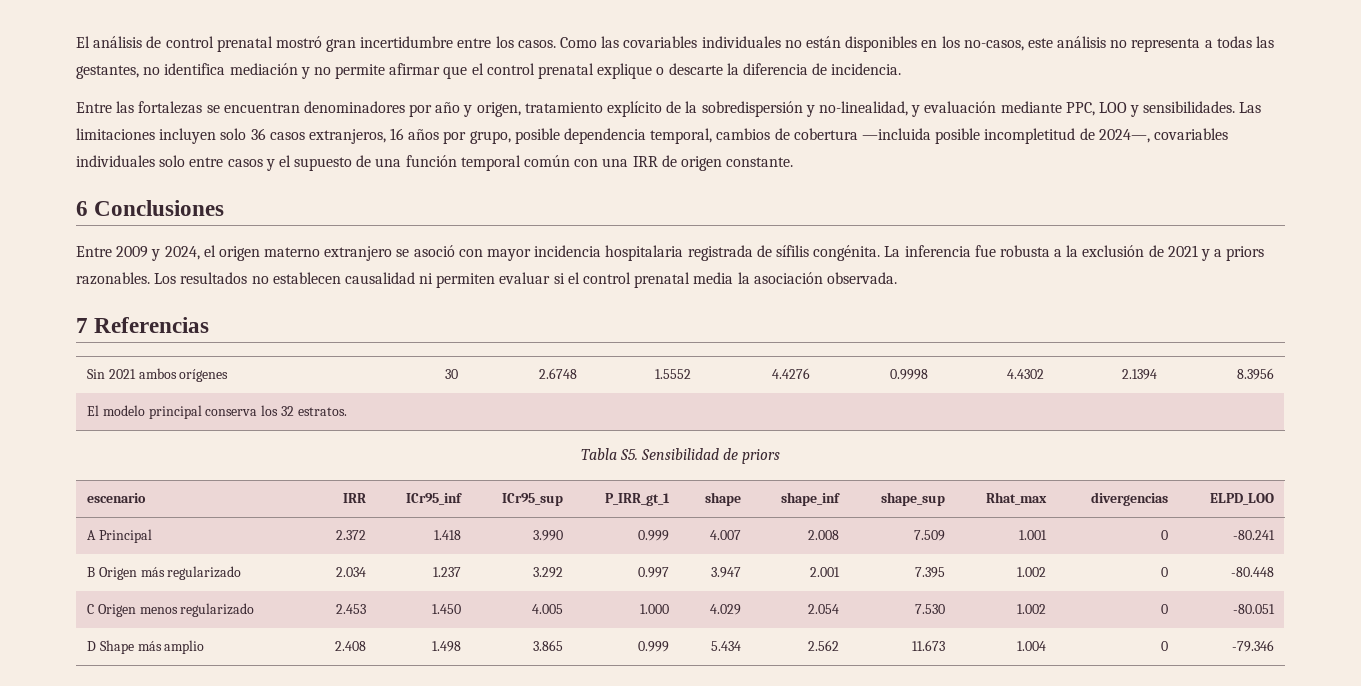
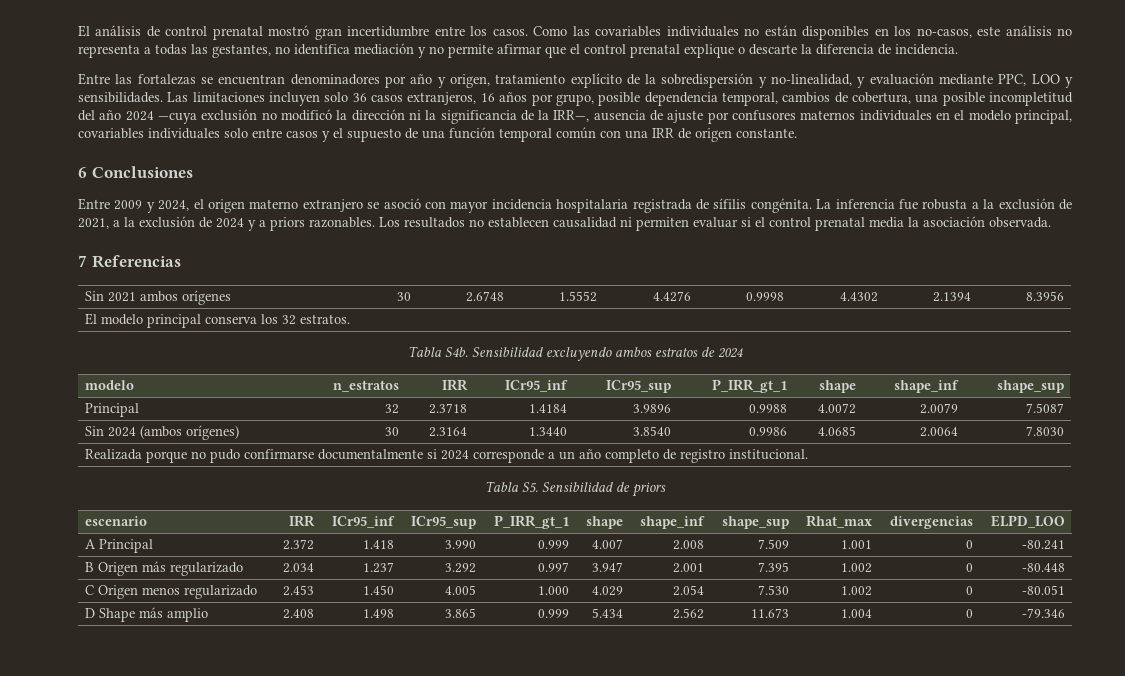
[793,128,1150,144] cobertura —incluida posible incompletitud de 2024—, -> [851,92,1074,106] [78,109,1073,124] cobertura, una posible incompletitud del año 2024 —cuya exclusión no modificó la dirección ni la significancia de la IRR—, ausencia de ajuste por confusores maternos individuales en el modelo principal,
[1167,245,1198,257] 2021 -> [78,216,244,229] 2021, a la exclusión de 2024
(347, 411) none -> [408,346,743,361] [85,380,135,390] [332,380,399,392] [441,379,468,391] [504,380,568,392] [605,380,671,393] [711,379,787,393] [818,380,856,393] [893,380,959,393] [996,380,1064,393] [85,403,140,417] [384,404,399,414] [428,403,467,414] [528,404,567,413] [632,404,671,413] [748,404,787,413] [817,403,856,414] [919,403,958,414] [1025,403,1064,413] [85,425,240,440] [384,427,399,436] [428,427,467,437] [528,427,567,436] [632,426,671,436] [748,427,787,436] [817,426,856,436] [919,427,958,437] [1025,426,1064,436] [85,449,809,463] // Tabla S4b. Sensibilidad excluyendo ambos estratos de 2024 // modelo | n_estratos | IRR | ICr95_inf | ICr95_sup | P_IRR_gt_1 | shape | shape_inf | shape_sup // Principal | 32 | 2.3718 | 1.4184 | 3.9896 | 0.9988 | 4.0072 | 2.0079 | 7.5087 // Sin 2024 (ambos orígenes) | 30 | 2.3164 | 1.3440 | 3.8540 | 0.9986 | 4.0685 | 2.0064 | 7.8030 // Realizada porque no pudo confirmarse documentalmente si 2024 corresponde a un año completo de registro institucional.

